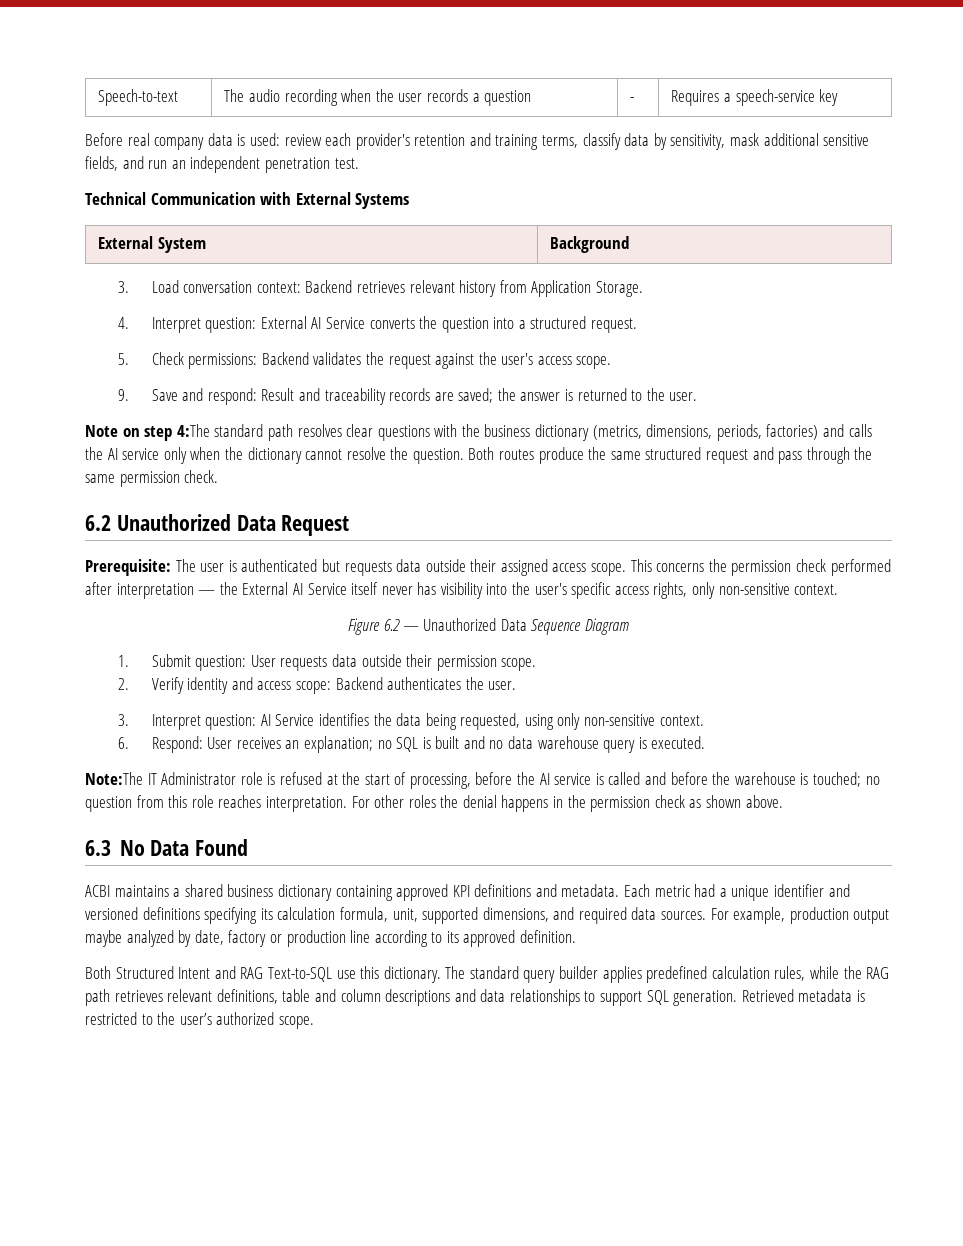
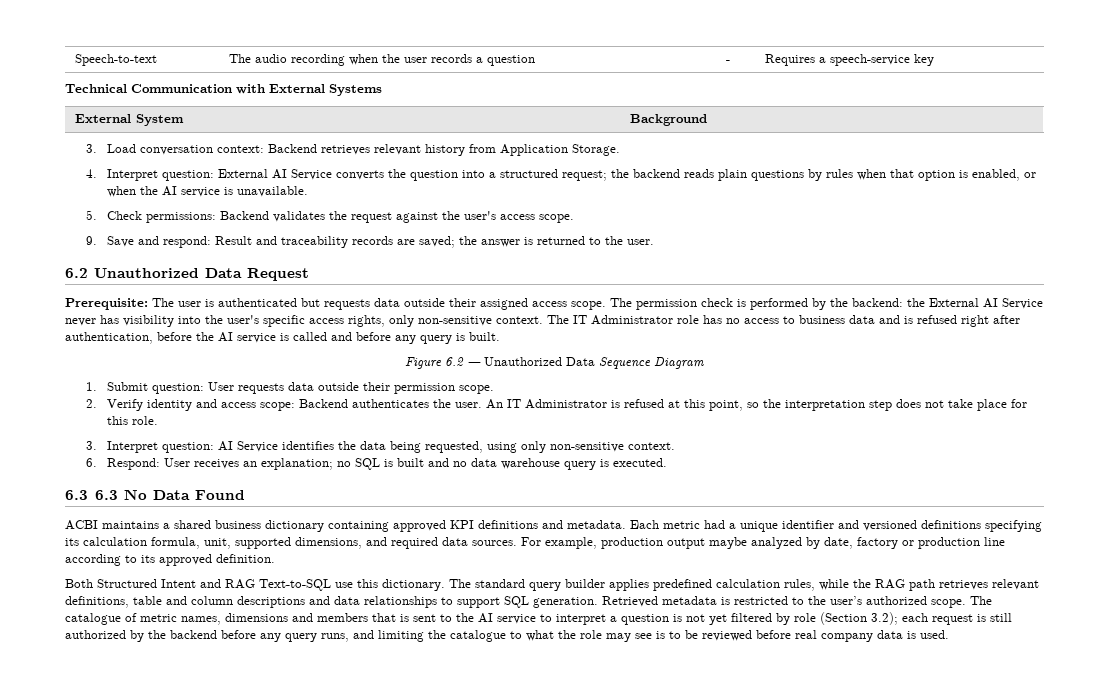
[85,133,870,150] [85,156,359,173] // Before real company data is used: review each provider's retention and training terms, classify data by sensitivity, mask additional sensitive fields, and run an independent penetration test. -> (934, 60) none
[591,318,638,333] request. -> [561,169,1036,181] [106,186,308,197] request; the backend reads plain questions by rules when that option is enabled, or when the AI service is unavailable.
[85,424,872,441] [85,447,873,464] [85,470,219,487] // Note on step 4:The standard path resolves clear questions with the business dictionary (metrics, dimensions, periods, factories) and calls the AI service only when the dictionary cannot resolve the question. Both routes produce the same structured request and pass through the same permission check. -> (654, 242) none
[630,559,891,576] [85,582,216,599] This concerns the permission check performed after interpretation — -> [610,298,903,310] The permission check is performed by the backend:
[351,582,379,595] itself -> (1043, 303) none
(839, 589) none -> [547,315,1020,327] [65,332,500,344] The IT Administrator role has no access to business data and is refused right after authentication, before the AI service is called and before any query is built.
(517, 685) none -> [485,399,1027,411] [106,416,158,425] An IT Administrator is refused at this point, so the interpretation step does not take place for this role.
[85,772,880,789] [85,795,783,812] [85,840,111,856] // Note:The IT Administrator role is refused at the start of processing, before the AI service is called and before the warehouse is touched; no question from this role reaches interpretation. For other roles the denial happens in the permission check as shown above. // 6.3 -> [65,490,118,500] // 6.3 6.3
(314, 1022) none -> [970,596,992,605] [65,612,1012,625] [65,630,949,642] The catalogue of metric names, dimensions and members that is sent to the AI service to interpret a question is not yet filtered by role (Section 3.2); each request is still authorized by the backend before any query runs, and limiting the catalogue to what the role may see is to be reviewed before real company data is used.

